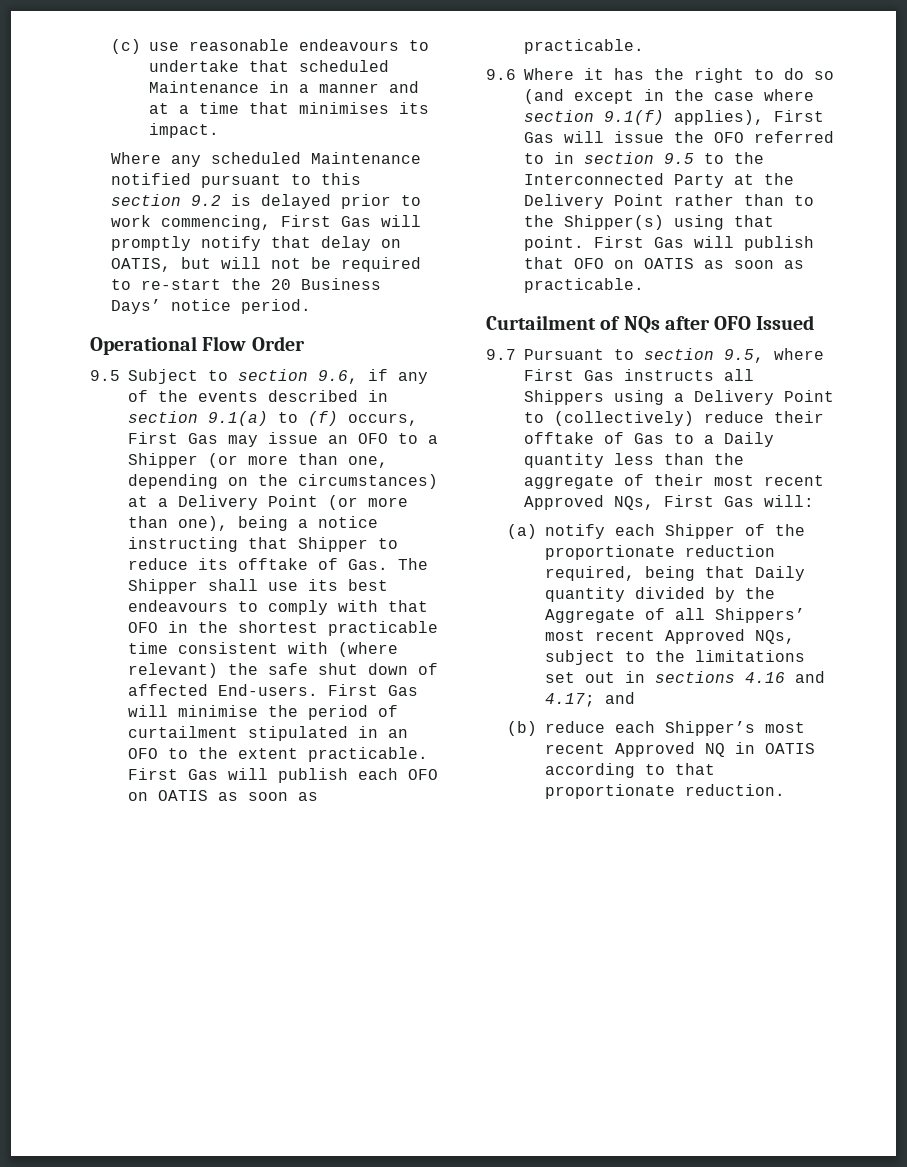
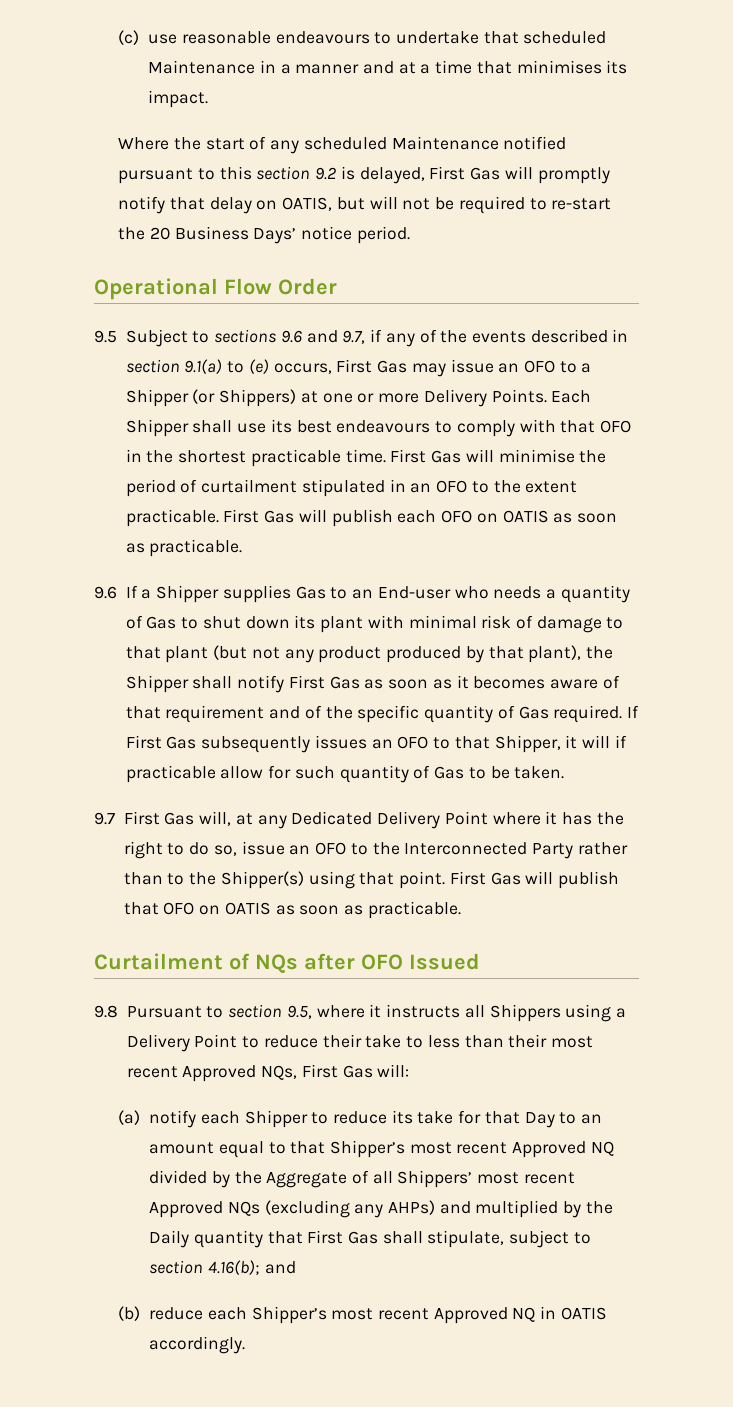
(161, 158) none -> [174,136,267,150] the start of
[260,194,421,209] [110,215,271,230] delayed prior to work commencing, -> [359,167,425,184] delayed,
[238,369,358,384] section 9.6, -> [214,329,366,344] sections 9.6 and 9.7,
[308,411,338,426] (f) -> [248,359,269,374] (e)
[248,453,388,468] [128,474,438,489] [128,495,408,510] [128,516,378,531] [128,537,398,552] [128,558,428,570] more than one, depending on the circumstances) at a Delivery Point (or more than one), being a notice instructing that Shipper to reduce its offtake of Gas. The -> [219,389,592,407] Shippers) at one or more Delivery Points. Each
[128,642,398,657] [128,663,438,678] [128,684,318,696] time consistent with (where relevant) the safe shut down of affected End-users. -> [345,449,386,463] time.
[524,68,574,80] Where -> [125,585,630,603] [125,615,624,633] [125,645,614,663] [125,675,620,693] [125,705,640,723] [125,735,627,753] [125,765,565,783] [94,811,541,829] If a Shipper supplies Gas to an End-user who needs a quantity of Gas to shut down its plant with minimal risk of damage to that plant (but not any product produced by that plant), the Shipper shall notify First Gas as soon as it becomes aware of that requirement and of the specific quantity of Gas required. If First Gas subsequently issues an OFO to that Shipper, it will if practicable allow for such quantity of Gas to be taken. // 9.7 First Gas will, at any Dedicated Delivery Point where
[814,71,834,80] [524,89,814,104] [524,110,824,125] [524,131,834,143] [524,152,764,164] [524,173,794,188] [524,194,664,209] so (and except in the case where section 9.1(f) applies), First Gas will issue the OFO referred to in section 9.5 to the Interconnected Party at the Delivery Point -> [213,841,573,859] so, issue an OFO to the Interconnected Party
[486,349,516,360] 9.7 -> [94,1005,118,1018] 9.8
[524,369,614,381] First Gas -> [369,1004,382,1018] it
[554,411,694,426] (collectively) -> (260, 1042) none
[524,432,774,447] [524,453,744,468] [524,474,644,489] offtake of Gas to a Daily quantity less than the aggregate of -> [365,1035,504,1048] take to less than
[744,524,805,536] [544,545,775,560] [544,566,805,581] [544,587,625,602] of the proportionate reduction required, being that Daily quantity -> [311,1110,603,1128] [149,1140,614,1158] to reduce its take for that Day to an amount equal to that Shipper’s most recent Approved NQ
[754,630,795,644] [544,650,805,665] [544,671,825,683] [544,693,595,707] NQs, subject to the limitations set out in sections 4.16 and 4.17; -> [227,1200,613,1218] [149,1230,591,1248] [149,1260,260,1275] NQs (excluding any AHPs) and multiplied by the Daily quantity that First Gas shall stipulate, subject to section 4.16(b);
[544,763,715,778] [544,784,785,799] according to that proportionate reduction. -> [149,1336,246,1354] accordingly.

